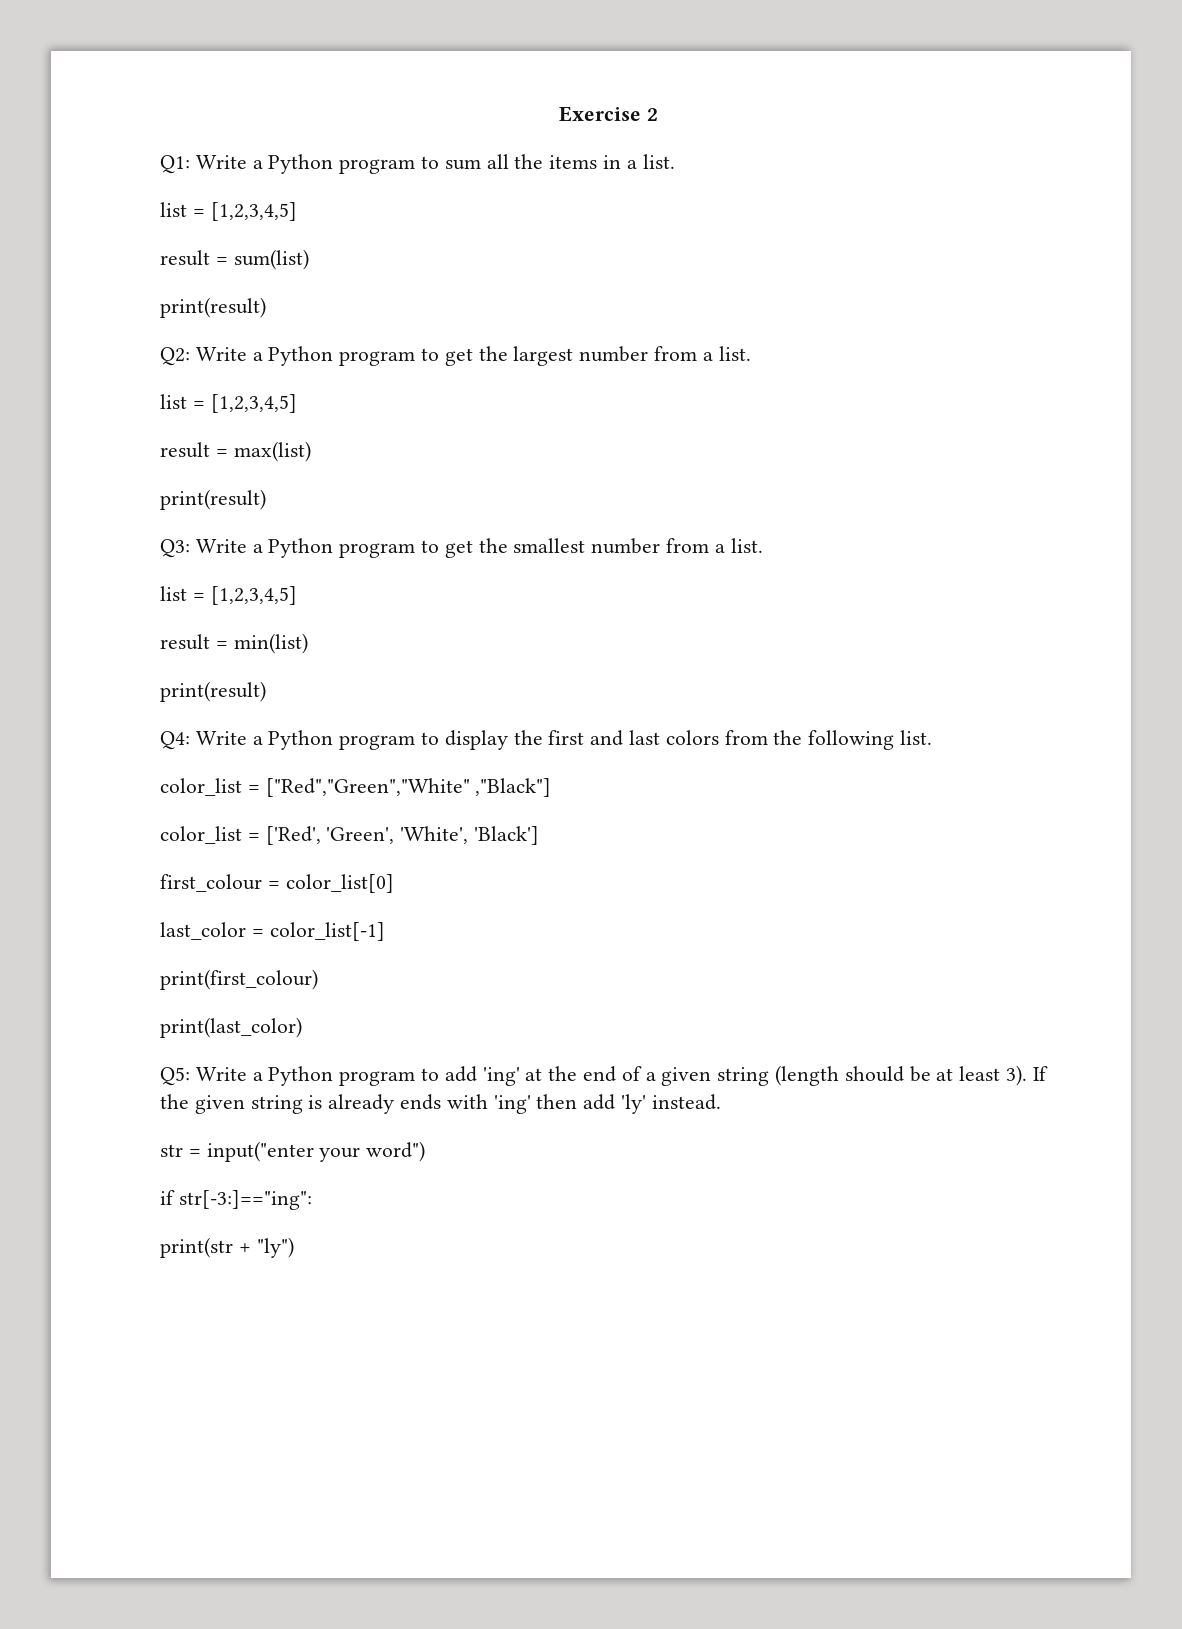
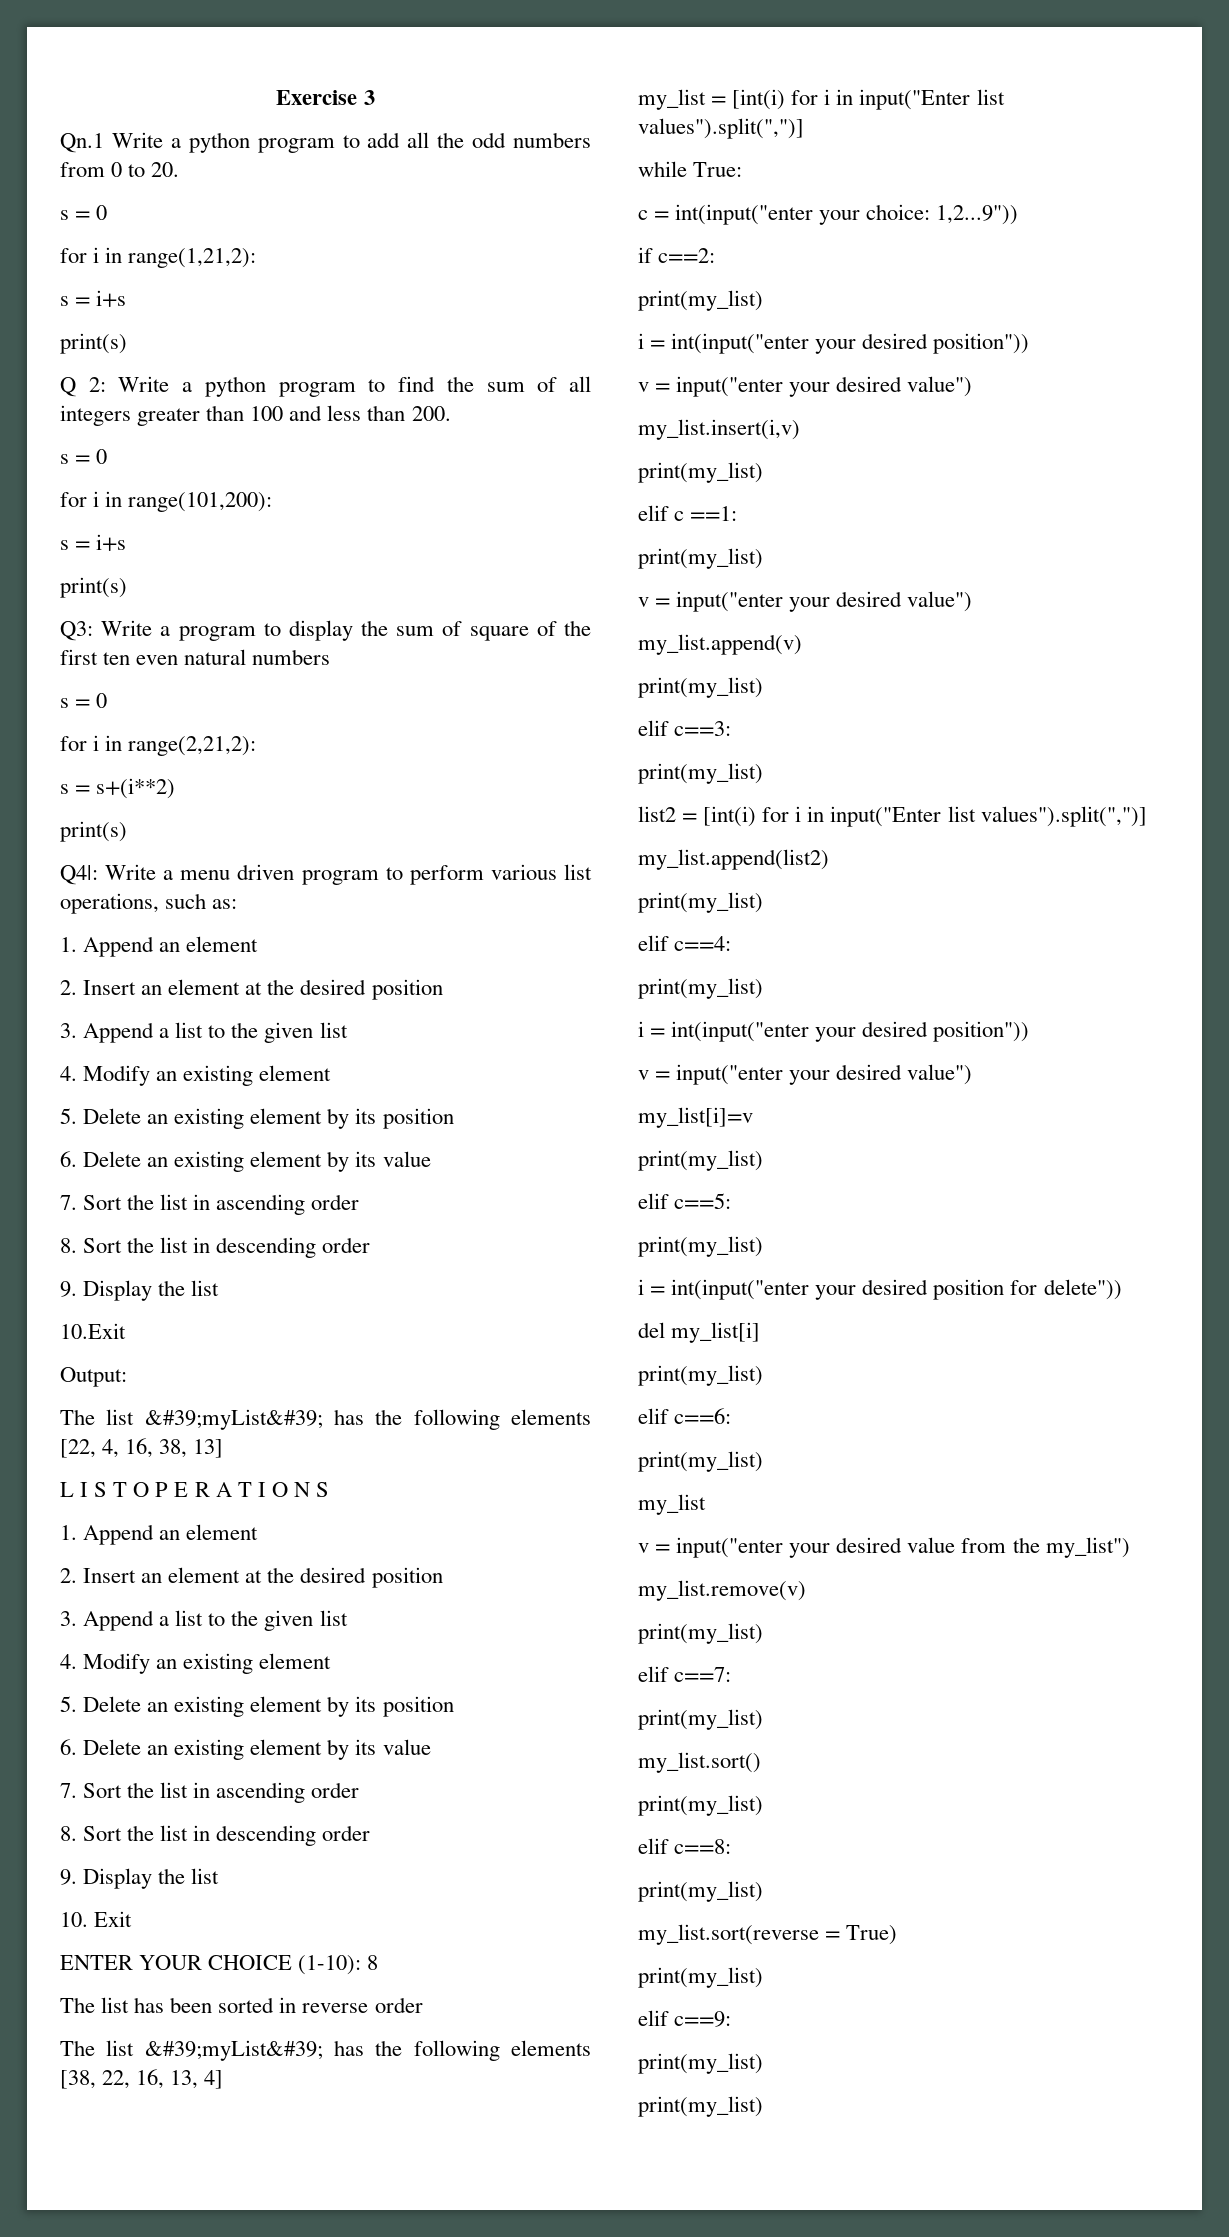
[646,108,658,121] [160,154,481,174] 2 // Q1: Write a Python program to sum -> [363,90,375,105] [60,132,401,153] 3 // Qn.1 Write a python program to add
[549,154,675,169] [160,202,297,221] [160,249,309,270] [160,297,266,318] [160,346,751,366] [160,394,297,413] [160,441,311,462] [160,489,266,510] [160,538,763,558] [160,586,297,605] [160,633,308,654] [160,681,266,702] [160,730,933,750] [160,778,552,797] [160,826,540,845] [160,874,394,893] [160,922,385,941] [160,969,318,990] [160,1017,302,1038] [160,1065,1048,1086] [160,1094,721,1114] [160,1141,426,1162] [160,1190,312,1210] [160,1237,294,1258] items in a list. // list = [1,2,3,4,5] // result = sum(list) // print(result) // Q2: Write a Python program to get the largest number from a list. // list = [1,2,3,4,5] // result = max(list) // print(result) // Q3: Write a Python program to get the smallest number from a list. // list = [1,2,3,4,5] // result = min(list) // print(result) // Q4: Write a Python program to display the first and last colors from the following list. // color_list = ["Red","Green","White" ,"Black"] // color_list = ['Red', 'Green', 'White', 'Black'] // first_colour = color_list[0] // last_color = color_list[-1] // print(first_colour) // print(last_color) // Q5: Write a Python program to add 'ing' at the end of a given string (length should be at least 3). If the given string is already ends with 'ing' then add 'ly' instead. // str = input("enter your word") // if str[-3:]=="ing": // print(str + "ly") -> [472,132,591,148] [60,162,180,177] [60,205,108,220] [60,247,257,268] [60,290,127,307] [60,333,127,354] [60,376,592,397] [60,405,451,426] [60,449,108,464] [60,491,273,512] [60,534,127,551] [60,577,127,598] [60,620,591,641] [60,649,331,665] [60,693,108,708] [60,735,257,756] [60,778,176,799] [60,821,127,842] [60,864,592,885] [60,893,238,914] [60,936,259,957] [60,979,443,1000] [60,1022,348,1043] [60,1065,332,1086] [60,1108,454,1129] [60,1151,431,1172] [60,1194,360,1215] [60,1237,371,1258] [60,1280,220,1301] [60,1323,126,1339] [60,1367,127,1387] [60,1409,591,1430] [60,1438,224,1458] [60,1482,329,1497] [60,1524,259,1545] [60,1567,443,1588] [60,1610,348,1631] [60,1653,332,1674] [60,1696,454,1717] [60,1739,431,1760] [60,1782,360,1803] [60,1825,371,1846] [60,1868,220,1889] [60,1911,133,1927] [60,1955,379,1975] [60,1997,423,2013] [60,2040,591,2061] [60,2069,224,2089] [638,89,1005,110] [638,118,804,139] [638,161,743,177] [638,204,1019,225] [638,247,716,263] [638,290,763,311] [638,333,1030,354] [638,376,973,397] [638,419,800,440] [638,462,763,483] [638,505,738,521] [638,548,763,569] [638,591,973,612] [638,634,802,655] [638,677,763,698] [638,720,732,736] [638,763,763,784] [638,806,1147,827] [638,849,829,870] [638,892,763,913] [638,935,732,951] [638,978,763,999] [638,1021,1030,1042] [638,1064,973,1085] [638,1107,753,1128] [638,1150,763,1171] [638,1193,732,1209] [638,1236,763,1257] [638,1279,1122,1300] [638,1322,761,1343] [638,1365,763,1386] [638,1408,732,1424] [638,1451,763,1472] [638,1494,706,1515] [638,1537,1130,1558] [638,1580,806,1601] [638,1623,763,1644] [638,1666,732,1682] [638,1709,763,1730] [638,1752,761,1773] [638,1795,763,1816] [638,1838,732,1854] [638,1881,763,1902] [638,1924,898,1945] [638,1967,763,1988] [638,2010,732,2027] [638,2053,763,2074] [638,2096,763,2117] odd numbers from 0 to 20. // s = 0 // for i in range(1,21,2): // s = i+s // print(s) // Q 2: Write a python program to find the sum of all integers greater than 100 and less than 200. // s = 0 // for i in range(101,200): // s = i+s // print(s) // Q3: Write a program to display the sum of square of the first ten even natural numbers // s = 0 // for i in range(2,21,2): // s = s+(i**2) // print(s) // Q4|: Write a menu driven program to perform various list operations, such as: // 1. Append an element // 2. Insert an element at the desired position // 3. Append a list to the given list // 4. Modify an existing element // 5. Delete an existing element by its position // 6. Delete an existing element by its value // 7. Sort the list in ascending order // 8. Sort the list in descending order // 9. Display the list // 10.Exit // Output: // The list &#39;myList&#39; has the following elements [22, 4, 16, 38, 13] // L I S T O P E R A T I O N S // 1. Append an element // 2. Insert an element at the desired position // 3. Append a list to the given list // 4. Modify an existing element // 5. Delete an existing element by its position // 6. Delete an existing element by its value // 7. Sort the list in ascending order // 8. Sort the list in descending order // 9. Display the list // 10. Exit // ENTER YOUR CHOICE (1-10): 8 // The list has been sorted in reverse order // The list &#39;myList&#39; has the following elements [38, 22, 16, 13, 4] // my_list = [int(i) for i in input("Enter list values").split(",")] // while True: // c = int(input("enter your choice: 1,2...9")) // if c==2: // print(my_list) // i = int(input("enter your desired position")) // v = input("enter your desired value") // my_list.insert(i,v) // print(my_list) // elif c ==1: // print(my_list) // v = input("enter your desired value") // my_list.append(v) // print(my_list) // elif c==3: // print(my_list) // list2 = [int(i) for i in input("Enter list values").split(",")] // my_list.append(list2) // print(my_list) // elif c==4: // print(my_list) // i = int(input("enter your desired position")) // v = input("enter your desired value") // my_list[i]=v // print(my_list) // elif c==5: // print(my_list) // i = int(input("enter your desired position for delete")) // del my_list[i] // print(my_list) // elif c==6: // print(my_list) // my_list // v = input("enter your desired value from the my_list") // my_list.remove(v) // print(my_list) // elif c==7: // print(my_list) // my_list.sort() // print(my_list) // elif c==8: // print(my_list) // my_list.sort(reverse = True) // print(my_list) // elif c==9: // print(my_list) // print(my_list)

